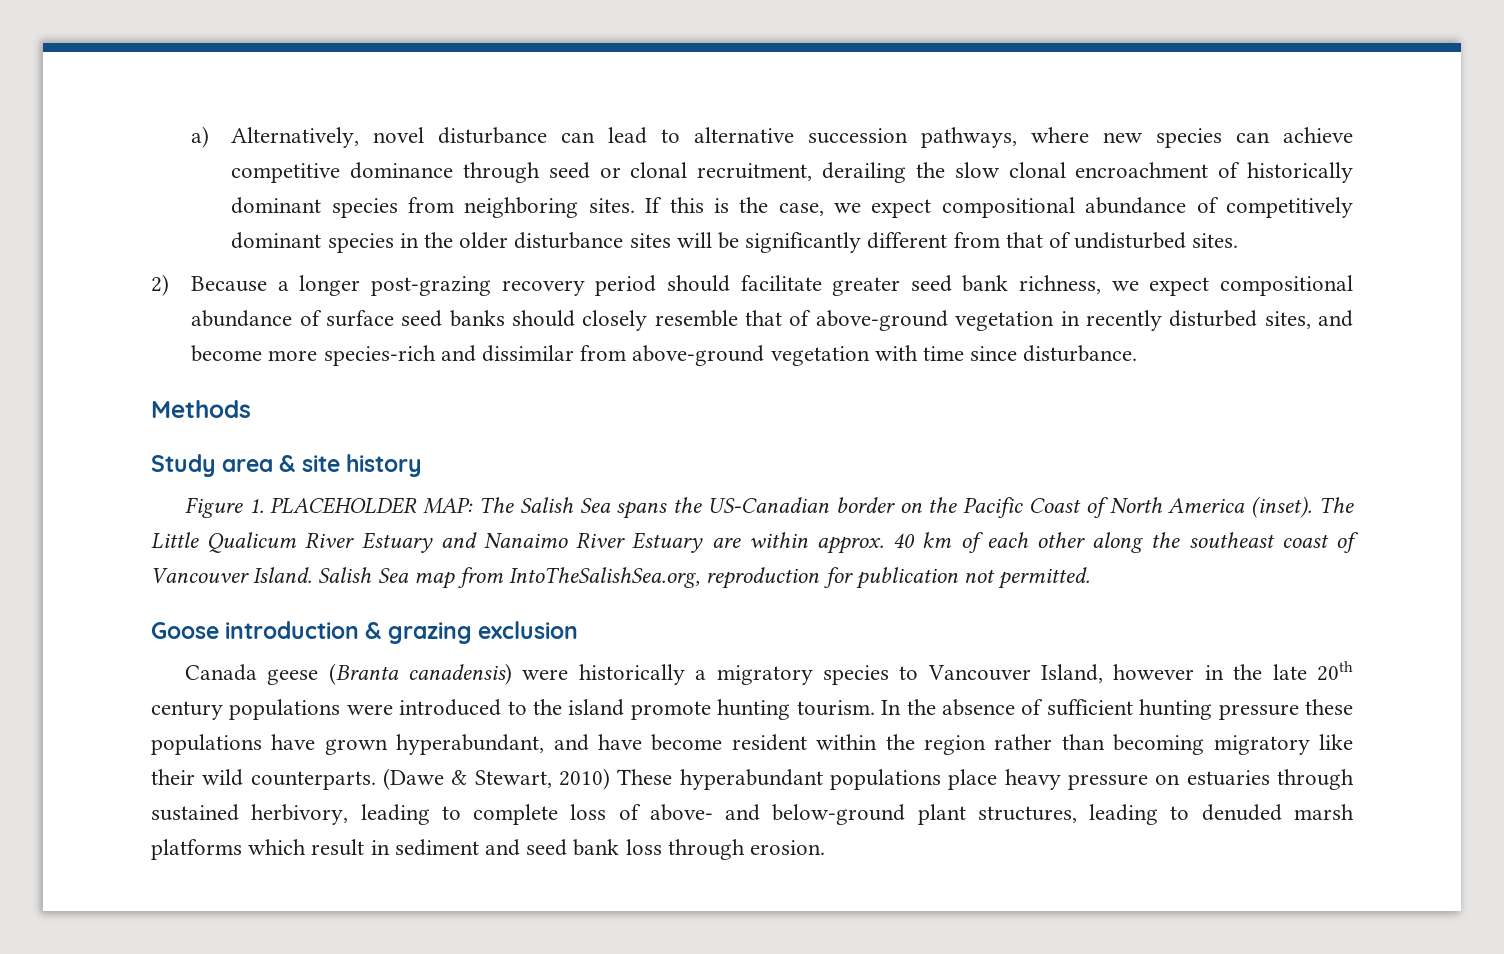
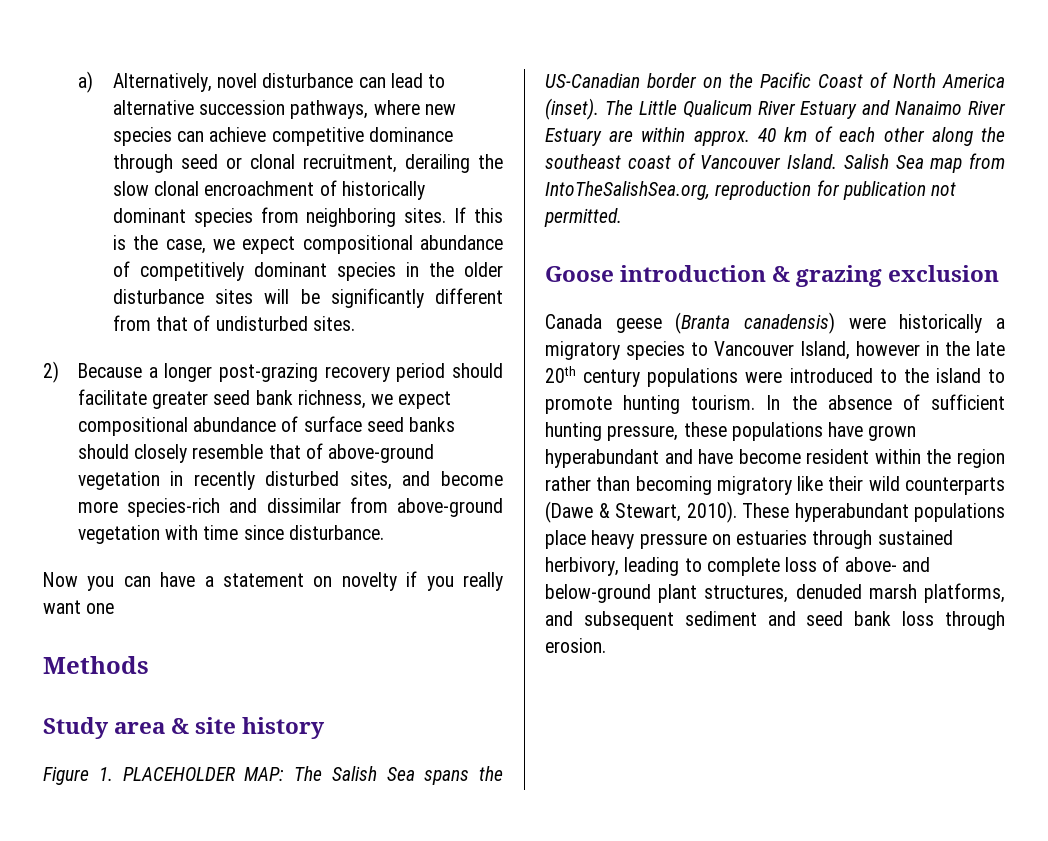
(1138, 353) none -> [43,571,503,591] [43,600,115,614] // Now you can have a statement on novelty if you really want one
(625, 707) none -> [988,369,1005,383] to
[1218,704,1299,720] pressure -> [607,425,679,441] pressure,
[396,734,545,755] hyperabundant, -> [545,449,659,468] hyperabundant
[250,771,376,790] counterparts. -> [905,477,1005,495] counterparts
[559,768,610,790] 2010) -> [686,501,737,523] 2010).
[1089,804,1354,825] [151,839,390,860] leading to denuded marsh platforms which result in -> [795,583,1005,603] [545,611,674,630] denuded marsh platforms, and subsequent

